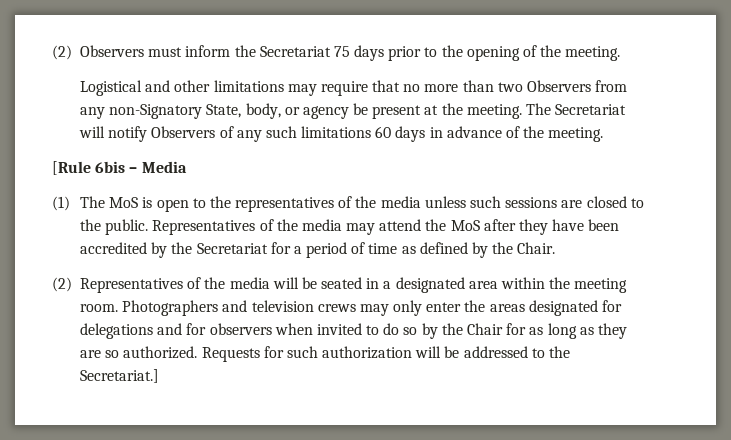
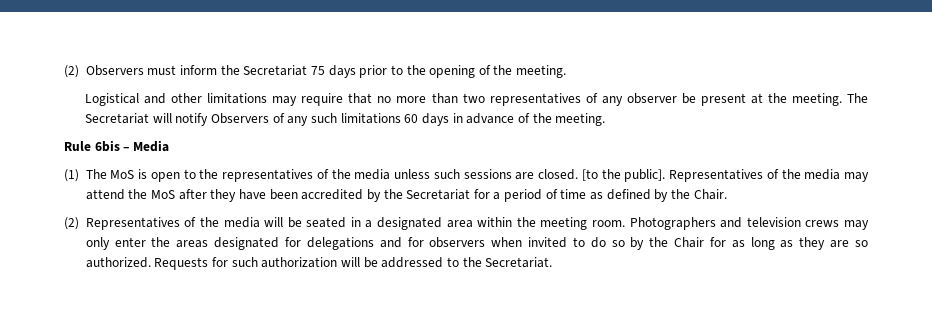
[526,80,628,92] [79,103,349,119] Observers from any non-Signatory State, body, or agency -> [489,93,677,106] representatives of any observer
[52,161,91,175] [Rule -> [64,141,91,151] Rule
[586,196,644,208] [79,219,149,235] closed to the public. -> [538,169,666,182] closed. [to the public].
[79,369,159,383] Secretariat.] -> [485,257,553,268] Secretariat.

